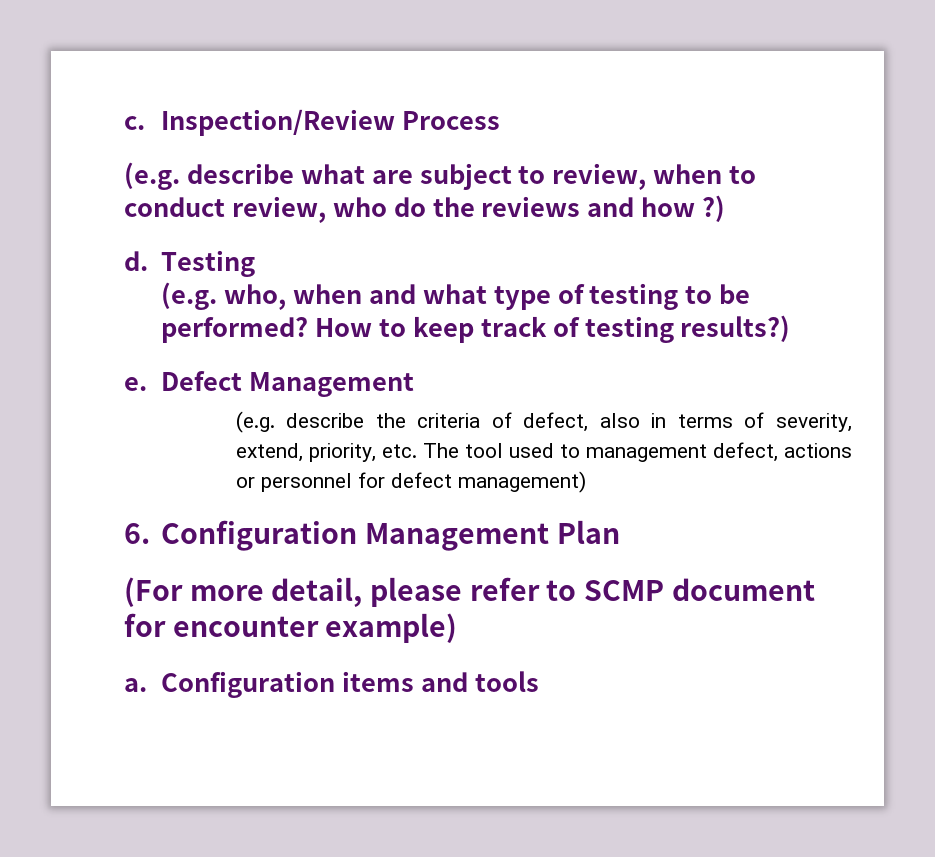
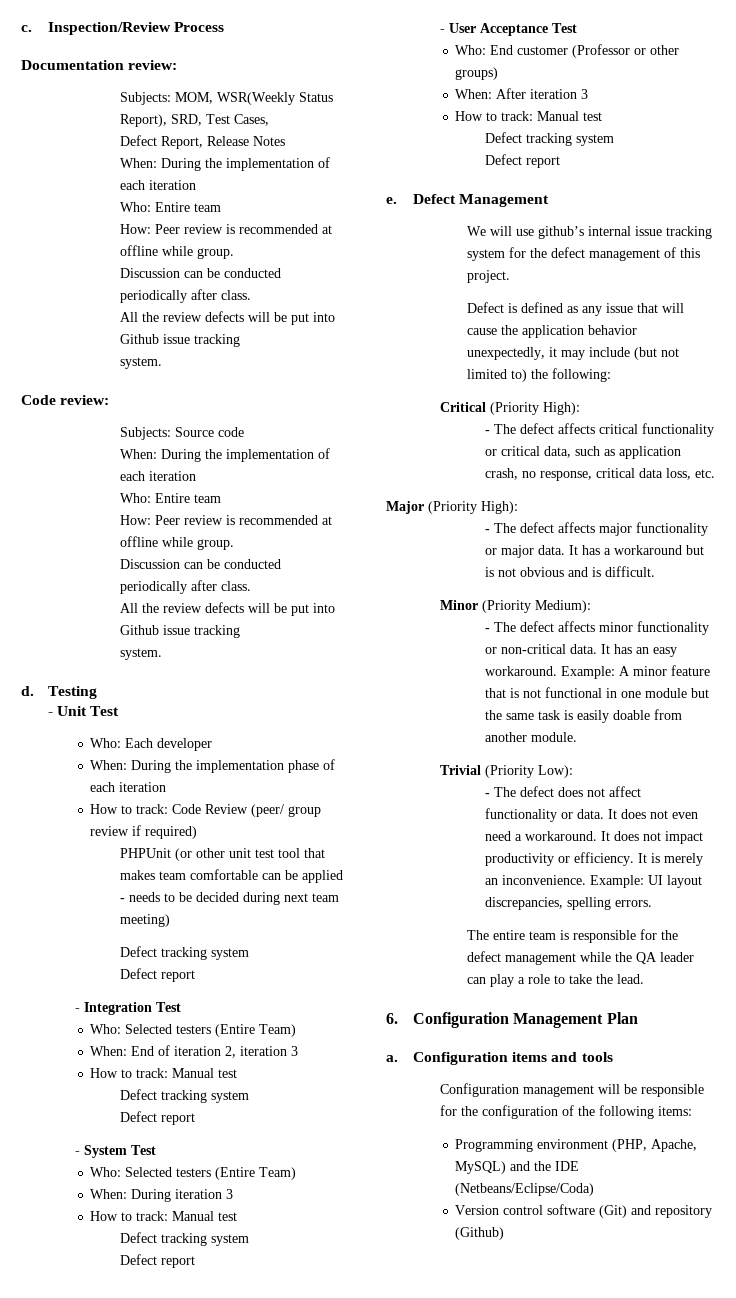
[124,162,757,190] [124,195,726,223] [124,250,256,277] [161,282,751,310] [161,315,791,343] [124,371,415,397] [235,411,853,433] [235,442,852,462] [235,471,586,493] [124,520,620,551] [124,577,815,607] [124,613,458,643] (e.g. describe what are subject to review, when to conduct review, who do the reviews and how ?) // d. Testing // (e.g. who, when and what type of testing to be performed? How to keep track of testing results?) // e. Defect Management // (e.g. describe the criteria of defect, also in terms of severity, extend, priority, etc. The tool used to management defect, actions or personnel for defect management) // 6. Configuration Management Plan // (For more detail, please refer to SCMP document for encounter example) -> [21,60,178,70] [119,92,333,105] [119,114,269,127] [119,135,285,149] [119,157,330,171] [119,180,196,190] [119,202,221,212] [119,224,332,234] [119,245,234,259] [119,268,281,278] [119,289,251,303] [119,311,335,325] [119,334,240,347] [119,357,162,369] [21,395,110,405] [119,427,244,440] [119,448,330,462] [119,471,196,481] [119,493,221,503] [119,515,332,525] [119,536,234,550] [119,559,281,569] [119,580,251,594] [119,602,335,616] [119,625,240,638] [119,648,162,660] [21,686,97,699] [47,706,120,716] [90,738,213,751] [90,759,336,773] [90,782,167,792] [90,804,322,817] [90,825,198,839] [119,848,325,861] [119,869,343,883] [119,892,339,905] [119,914,170,927] [119,946,249,960] [119,968,195,982] [74,1002,181,1015] [90,1024,297,1037] [90,1045,299,1058] [90,1068,238,1078] [119,1089,249,1103] [119,1111,195,1125] [74,1145,156,1158] [90,1167,297,1180] [90,1189,234,1202] [90,1211,238,1221] [119,1232,249,1246] [119,1254,195,1268] [439,23,577,36] [455,44,680,58] [455,67,499,80] [455,88,589,99] [455,111,603,121] [484,132,614,146] [484,154,560,168] [386,194,550,207] [466,226,712,239] [466,247,700,261] [466,270,510,283] [466,302,684,316] [466,325,637,338] [466,347,679,360] [466,368,611,382] [439,402,580,415] [484,423,714,437] [484,446,681,459] [484,468,715,481] [386,501,518,514] [484,522,708,536] [484,545,704,558] [484,566,655,577] [439,600,591,613] [484,621,709,635] [484,644,677,657] [484,665,710,679] [484,687,709,698] [484,709,682,723] [484,732,577,742] [439,765,573,778] [484,786,641,797] [484,808,698,822] [484,831,703,844] [484,852,703,866] [484,875,702,888] [484,897,652,910] [466,929,678,943] [466,951,694,965] [466,974,644,987] [386,1012,638,1028] Documentation review: // Subjects: MOM, WSR(Weekly Status Report), SRD, Test Cases, // Defect Report, Release Notes // When: During the implementation of each iteration // Who: Entire team // How: Peer review is recommended at offline while group. // Discussion can be conducted periodically after class. // All the review defects will be put into Github issue tracking // system. // Code review: // Subjects: Source code // When: During the implementation of each iteration // Who: Entire team // How: Peer review is recommended at offline while group. // Discussion can be conducted periodically after class. // All the review defects will be put into Github issue tracking // system. // d. Testing // - Unit Test // Who: Each developer // When: During the implementation phase of each iteration // How to track: Code Review (peer/ group review if required) // PHPUnit (or other unit test tool that makes team comfortable can be applied - needs to be decided during next team meeting) // Defect tracking system // Defect report // - Integration Test // Who: Selected testers (Entire Team) // When: End of iteration 2, iteration 3 // How to track: Manual test // Defect tracking system // Defect report // - System Test // Who: Selected testers (Entire Team) // When: During iteration 3 // How to track: Manual test // Defect tracking system // Defect report // - User Acceptance Test // Who: End customer (Professor or other groups) // When: After iteration 3 // How to track: Manual test // Defect tracking system // Defect report // e. Defect Management // We will use github’s internal issue tracking system for the defect management of this project. // Defect is defined as any issue that will cause the application behavior unexpectedly, it may include (but not limited to) the following: // Critical (Priority High): // - The defect affects critical functionality or critical data, such as application crash, no response, critical data loss, etc. // Major (Priority High): // - The defect affects major functionality or major data. It has a workaround but is not obvious and is difficult. // Minor (Priority Medium): // - The defect affects minor functionality or non-critical data. It has an easy workaround. Example: A minor feature that is not functional in one module but the same task is easily doable from another module. // Trivial (Priority Low): // - The defect does not affect functionality or data. It does not even need a workaround. It does not impact productivity or efficiency. It is merely an inconvenience. Example: UI layout discrepancies, spelling errors. // The entire team is responsible for the defect management while the QA leader can play a role to take the lead. // 6. Configuration Management Plan
(539, 681) none -> [439,1083,704,1097] [439,1105,692,1119] [455,1139,698,1152] [455,1161,580,1174] [455,1183,595,1196] [455,1204,713,1218] [455,1227,505,1240] // Configuration management will be responsible for the configuration of the following items: // Programming environment (PHP, Apache, MySQL) and the IDE (Netbeans/Eclipse/Coda) // Version control software (Git) and repository (Github)

